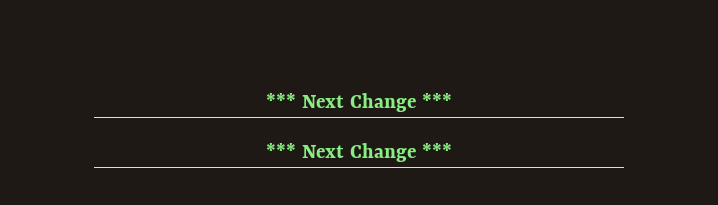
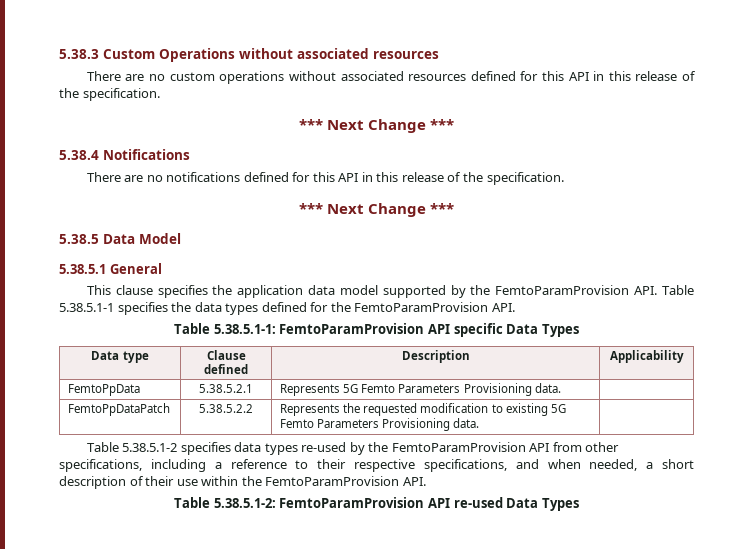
[266,93,452,112] [266,143,452,162] *** Next Change *** // *** Next Change *** -> [59,48,439,62] [86,71,696,84] [59,88,160,101] [298,119,455,133] [59,149,190,160] [86,172,564,185] [298,203,455,217] [59,233,181,244] [59,263,162,274] [86,285,694,298] [59,302,515,315] [174,323,579,337] [91,351,149,363] [206,350,246,360] [204,364,248,374] [401,350,470,363] [609,350,684,363] [68,384,141,396] [199,384,253,393] [280,383,561,396] [68,403,171,416] [199,404,253,413] [280,403,566,416] [280,418,480,431] [86,442,620,455] [59,459,695,472] [59,476,426,489] [174,497,579,511] 5.38.3 Custom Operations without associated resources // There are no custom operations without associated resources defined for this API in this release of the specification. // *** Next Change *** // 5.38.4 Notifications // There are no notifications defined for this API in this release of the specification. // *** Next Change *** // 5.38.5 Data Model // 5.38.5.1 General // This clause specifies the application data model supported by the FemtoParamProvision API. Table 5.38.5.1-1 specifies the data types defined for the FemtoParamProvision API. // Table 5.38.5.1-1: FemtoParamProvision API specific Data Types // Data type | Clause defined | Description | Applicability // FemtoPpData | 5.38.5.2.1 | Represents 5G Femto Parameters Provisioning data. | // FemtoPpDataPatch | 5.38.5.2.2 | Represents the requested modification to existing 5G Femto Parameters Provisioning data. | // Table 5.38.5.1-2 specifies data types re-used by the FemtoParamProvision API from other specifications, including a reference to their respective specifications, and when needed, a short description of their use within the FemtoParamProvision API. // Table 5.38.5.1-2: FemtoParamProvision API re-used Data Types

